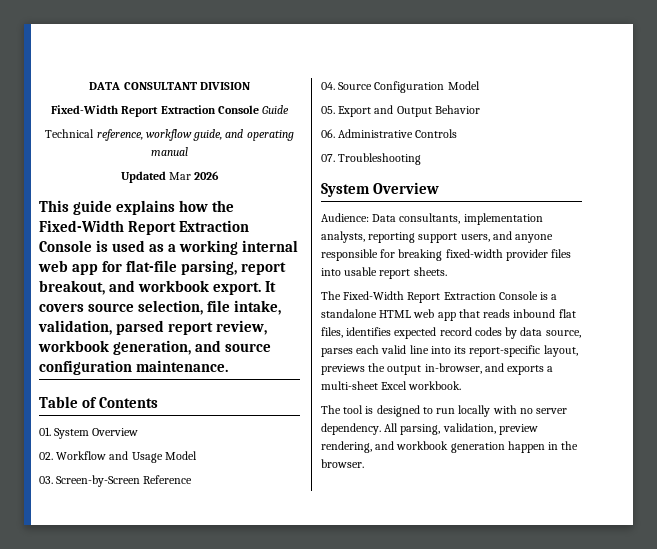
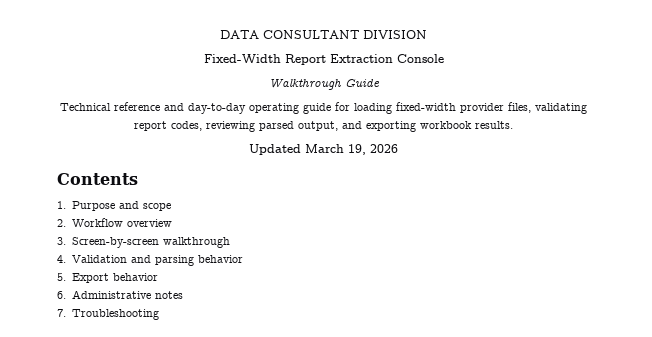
(259, 109) none -> [268,79,342,90] // Walkthrough
[96,129,294,141] [151,147,188,156] reference, workflow guide, and operating manual -> [114,102,587,114] [134,121,513,132] reference and day-to-day operating guide for loading fixed-width provider files, validating report codes, reviewing parsed output, and exporting workbook results.
[169,172,191,180] Mar -> [305,144,366,155] March 19,
[39,200,235,215] [39,220,250,235] [39,240,299,255] [38,260,287,275] [39,280,277,295] [39,300,282,315] [38,320,268,335] [38,340,272,355] [39,360,229,375] [39,396,159,408] [39,427,139,439] [39,451,197,463] [39,475,193,487] [321,81,480,93] [321,105,480,117] [321,129,458,138] [321,153,422,165] [321,182,440,197] [321,213,543,225] [321,231,554,243] [321,249,572,261] [321,267,447,279] [321,291,558,303] [321,309,576,321] [321,327,581,339] [321,345,578,357] [321,363,554,375] [321,381,462,390] [321,405,568,417] [321,423,538,435] [321,441,579,453] [321,459,364,468] This guide explains how the Fixed-Width Report Extraction Console is used as a working internal web app for flat-file parsing, report breakout, and workbook export. It covers source selection, file intake, validation, parsed report review, workbook generation, and source configuration maintenance. // Table of Contents // 01. System Overview // 02. Workflow and Usage Model // 03. Screen-by-Screen Reference // 04. Source Configuration Model // 05. Export and Output Behavior // 06. Administrative Controls // 07. Troubleshooting // System Overview // Audience: Data consultants, implementation analysts, reporting support users, and anyone responsible for breaking fixed-width provider files into usable report sheets. // The Fixed-Width Report Extraction Console is a standalone HTML web app that reads inbound flat files, identifies expected record codes by data source, parses each valid line into its report-specific layout, previews the output in-browser, and exports a multi-sheet Excel workbook. // The tool is designed to run locally with no server dependency. All parsing, validation, preview rendering, and workbook generation happen in the browser. -> [57,173,138,185] [57,201,172,211] [57,218,173,227] [57,237,231,248] [57,255,244,266] [57,273,159,283] [57,290,184,299] [57,309,160,320] Contents // 1. Purpose and scope // 2. Workflow overview // 3. Screen-by-screen walkthrough // 4. Validation and parsing behavior // 5. Export behavior // 6. Administrative notes // 7. Troubleshooting

